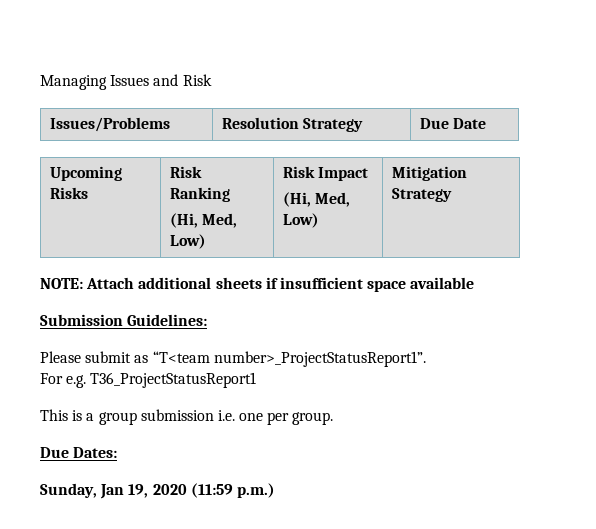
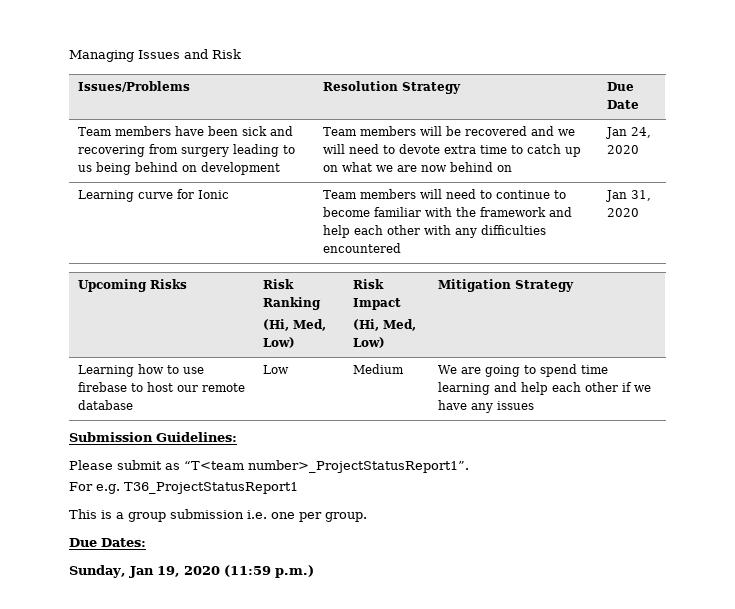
(487, 123) none -> [78,126,294,136] [78,144,296,157] [78,162,281,175] [323,126,576,136] [323,144,582,157] [323,162,513,172] [605,127,652,139] [607,145,640,154] [78,189,230,202] [323,189,567,199] [323,207,573,217] [323,225,547,238] [323,243,402,253] [605,190,652,202] [607,208,640,217] // Team members have been sick and recovering from surgery leading to us being behind on development | Team members will be recovered and we will need to devote extra time to catch up on what we are now behind on | Jan 24, 2020 // Learning curve for Ionic | Team members will need to continue to become familiar with the framework and help each other with any difficulties encountered | Jan 31, 2020
[40,277,475,292] // NOTE: Attach additional sheets if insufficient space available -> [78,364,205,377] [78,382,246,392] [78,400,134,410] [263,365,290,374] [353,364,405,374] [438,364,609,377] [438,382,652,395] [438,400,535,413] // Learning how to use firebase to host our remote database | Low | Medium | We are going to spend time learning and help each other if we have any issues

